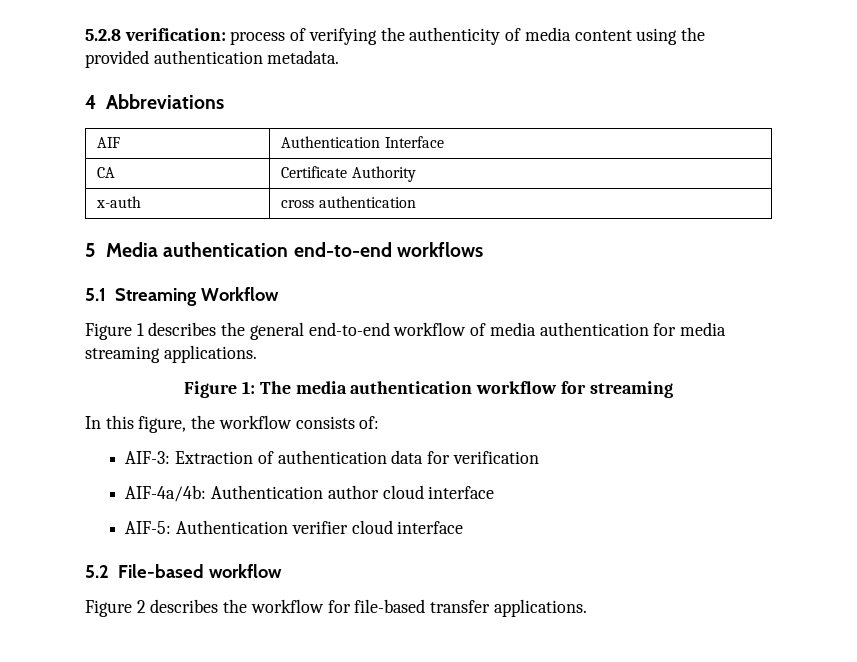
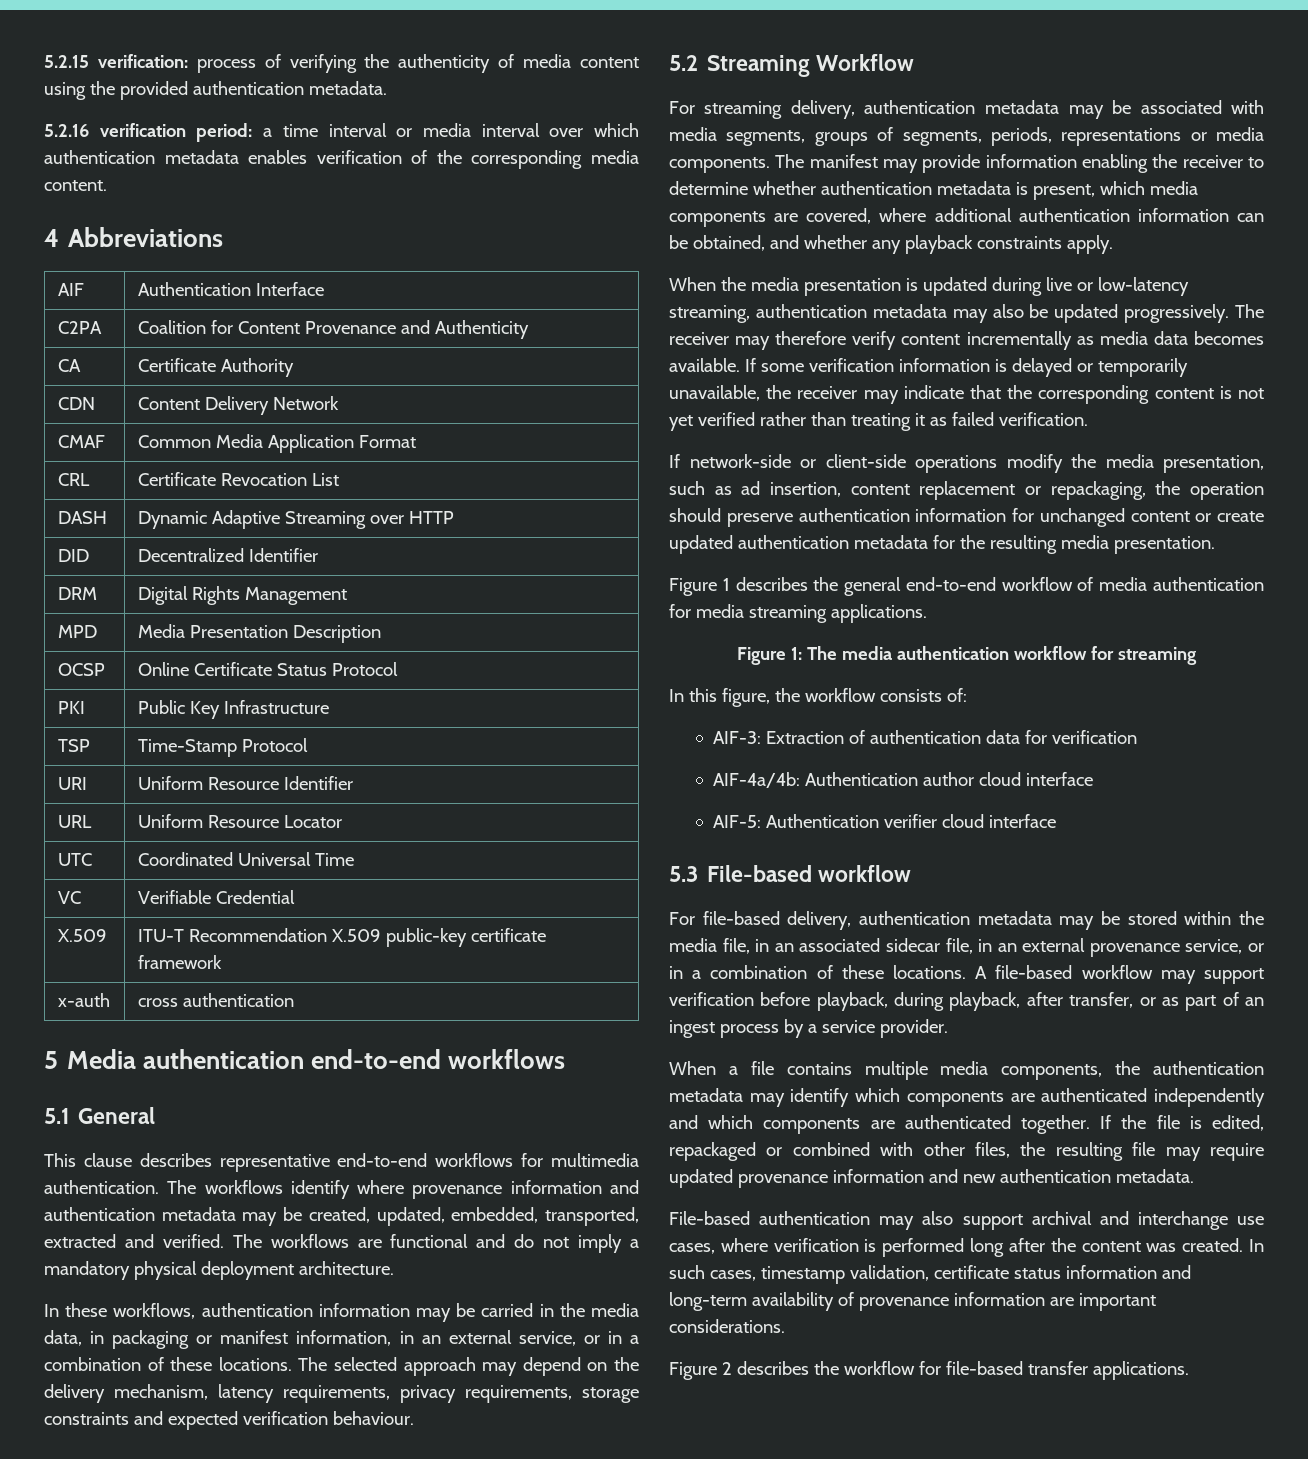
[85,29,121,41] 5.2.8 -> [44,55,89,68] 5.2.15
(340, 57) none -> [44,123,639,142] [44,150,639,169] [44,180,107,191] // 5.2.16 verification period: a time interval or media interval over which authentication metadata enables verification of the corresponding media content.
[97,167,116,178] [281,166,416,182] CA | Certificate Authority -> [57,321,102,334] [137,320,529,339] [57,359,81,372] [137,358,294,377] [57,397,95,410] [137,396,339,415] [57,435,105,448] [137,434,416,453] [57,473,90,486] [137,472,339,486] [57,511,107,524] [137,510,454,529] [57,549,89,562] [137,548,318,562] [57,587,97,600] [137,586,347,605] [57,625,97,638] [137,624,381,643] [57,663,105,676] [137,662,398,676] [57,701,85,714] [137,700,329,719] [57,739,90,752] [137,738,308,757] [57,777,87,790] [137,776,353,790] [57,815,92,828] [137,814,342,828] [57,853,92,866] [137,852,354,866] [57,891,81,904] [137,890,295,904] [57,929,107,942] [137,928,546,947] [137,955,222,969] C2PA | Coalition for Content Provenance and Authenticity // CA | Certificate Authority // CDN | Content Delivery Network // CMAF | Common Media Application Format // CRL | Certificate Revocation List // DASH | Dynamic Adaptive Streaming over HTTP // DID | Decentralized Identifier // DRM | Digital Rights Management // MPD | Media Presentation Description // OCSP | Online Certificate Status Protocol // PKI | Public Key Infrastructure // TSP | Time-Stamp Protocol // URI | Uniform Resource Identifier // URL | Uniform Resource Locator // UTC | Coordinated Universal Time // VC | Verifiable Credential // X.509 | ITU-T Recommendation X.509 public-key certificate framework
[114,287,279,306] Streaming Workflow -> [78,1107,156,1124] [44,1153,639,1172] [44,1180,639,1199] [44,1207,639,1226] [44,1234,639,1253] [44,1261,394,1280] [44,1303,639,1322] [44,1330,639,1349] [44,1357,640,1376] [44,1384,639,1403] [44,1411,414,1430] [669,54,915,77] [669,100,1264,119] [669,127,1264,146] [669,154,1264,173] [669,181,1198,200] [669,208,1264,227] [669,235,1113,254] [669,277,1189,296] [669,304,1264,323] [669,331,1264,350] [669,358,1188,377] [669,385,1264,404] [669,412,1088,431] [669,454,1264,473] [669,481,1264,500] [669,508,1264,527] [669,535,1215,554] General // This clause describes representative end-to-end workflows for multimedia authentication. The workflows identify where provenance information and authentication metadata may be created, updated, embedded, transported, extracted and verified. The workflows are functional and do not imply a mandatory physical deployment architecture. // In these workflows, authentication information may be carried in the media data, in packaging or manifest information, in an external service, or in a combination of these locations. The selected approach may depend on the delivery mechanism, latency requirements, privacy requirements, storage constraints and expected verification behaviour. // 5.2 Streaming Workflow // For streaming delivery, authentication metadata may be associated with media segments, groups of segments, periods, representations or media components. The manifest may provide information enabling the receiver to determine whether authentication metadata is present, which media components are covered, where additional authentication information can be obtained, and whether any playback constraints apply. // When the media presentation is updated during live or low-latency streaming, authentication metadata may also be updated progressively. The receiver may therefore verify content incrementally as media data becomes available. If some verification information is delayed or temporarily unavailable, the receiver may indicate that the corresponding content is not yet verified rather than treating it as failed verification. // If network-side or client-side operations modify the media presentation, such as ad insertion, content replacement or repackaging, the operation should preserve authentication information for unchanged content or create updated authentication metadata for the resulting media presentation.
[85,565,109,578] 5.2 -> [669,866,698,882] 5.3
(282, 571) none -> [669,911,1264,930] [669,938,1264,957] [669,965,1264,984] [669,992,1264,1011] [669,1019,948,1038] [669,1061,1264,1080] [669,1088,1265,1107] [669,1115,1264,1134] [669,1142,1264,1161] [669,1169,1194,1188] [669,1211,1264,1230] [669,1238,1264,1257] [669,1265,1191,1284] [669,1292,1156,1311] [669,1319,785,1333] // For file-based delivery, authentication metadata may be stored within the media file, in an associated sidecar file, in an external provenance service, or in a combination of these locations. A file-based workflow may support verification before playback, during playback, after transfer, or as part of an ingest process by a service provider. // When a file contains multiple media components, the authentication metadata may identify which components are authenticated independently and which components are authenticated together. If the file is edited, repackaged or combined with other files, the resulting file may require updated provenance information and new authentication metadata. // File-based authentication may also support archival and interchange use cases, where verification is performed long after the content was created. In such cases, timestamp validation, certificate status information and long-term availability of provenance information are important considerations.

